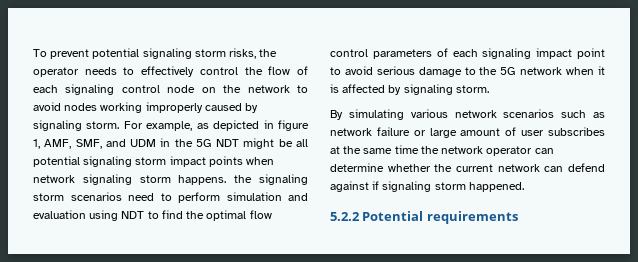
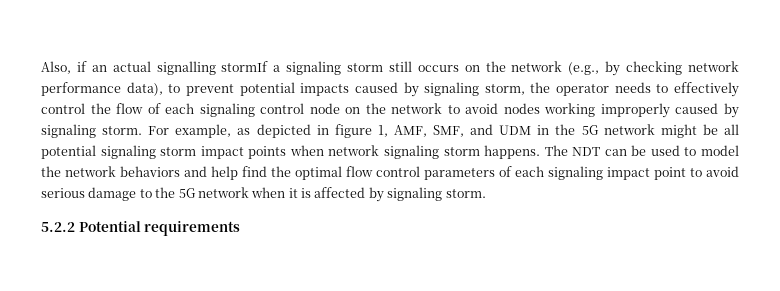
[33,48,257,59] To prevent potential signaling storm risks, -> [41,61,739,76] [41,82,525,97] Also, if an actual signalling stormIf a signaling storm still occurs on the network (e.g., by checking network performance data), to prevent potential impacts caused by signaling storm,
[216,139,240,147] NDT -> [603,124,655,135] network
[234,174,308,185] [33,192,308,203] [33,210,159,221] the signaling storm scenarios need to perform simulation and evaluation using NDT to -> [544,145,739,156] [41,166,238,180] The NDT can be used to model the network behaviors and help
[330,109,605,120] [330,127,605,138] [330,145,554,156] [330,163,605,172] [330,181,524,192] // By simulating various network scenarios such as network failure or large amount of user subscribes at the same time the network operator can determine whether the current network can defend against if signaling storm happened. -> (486, 193) none

